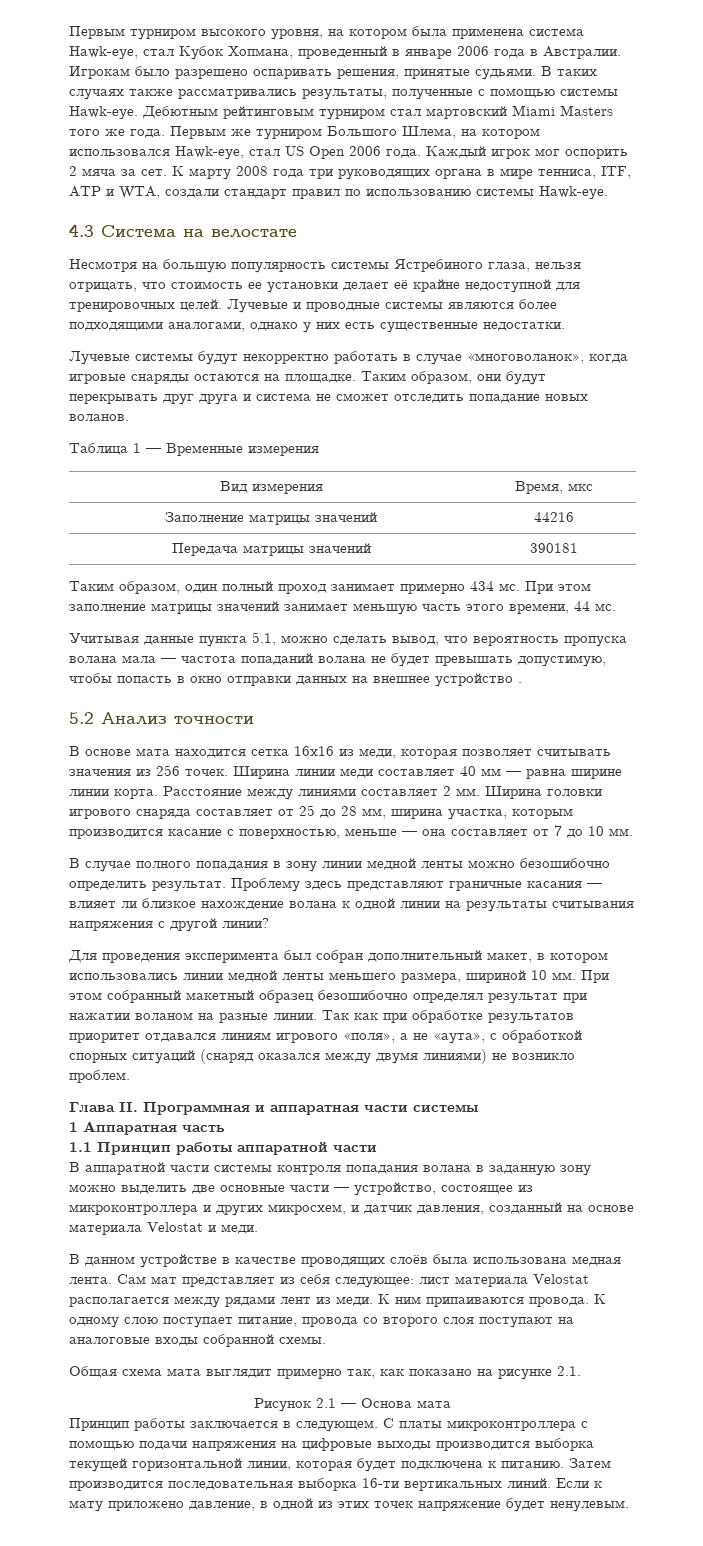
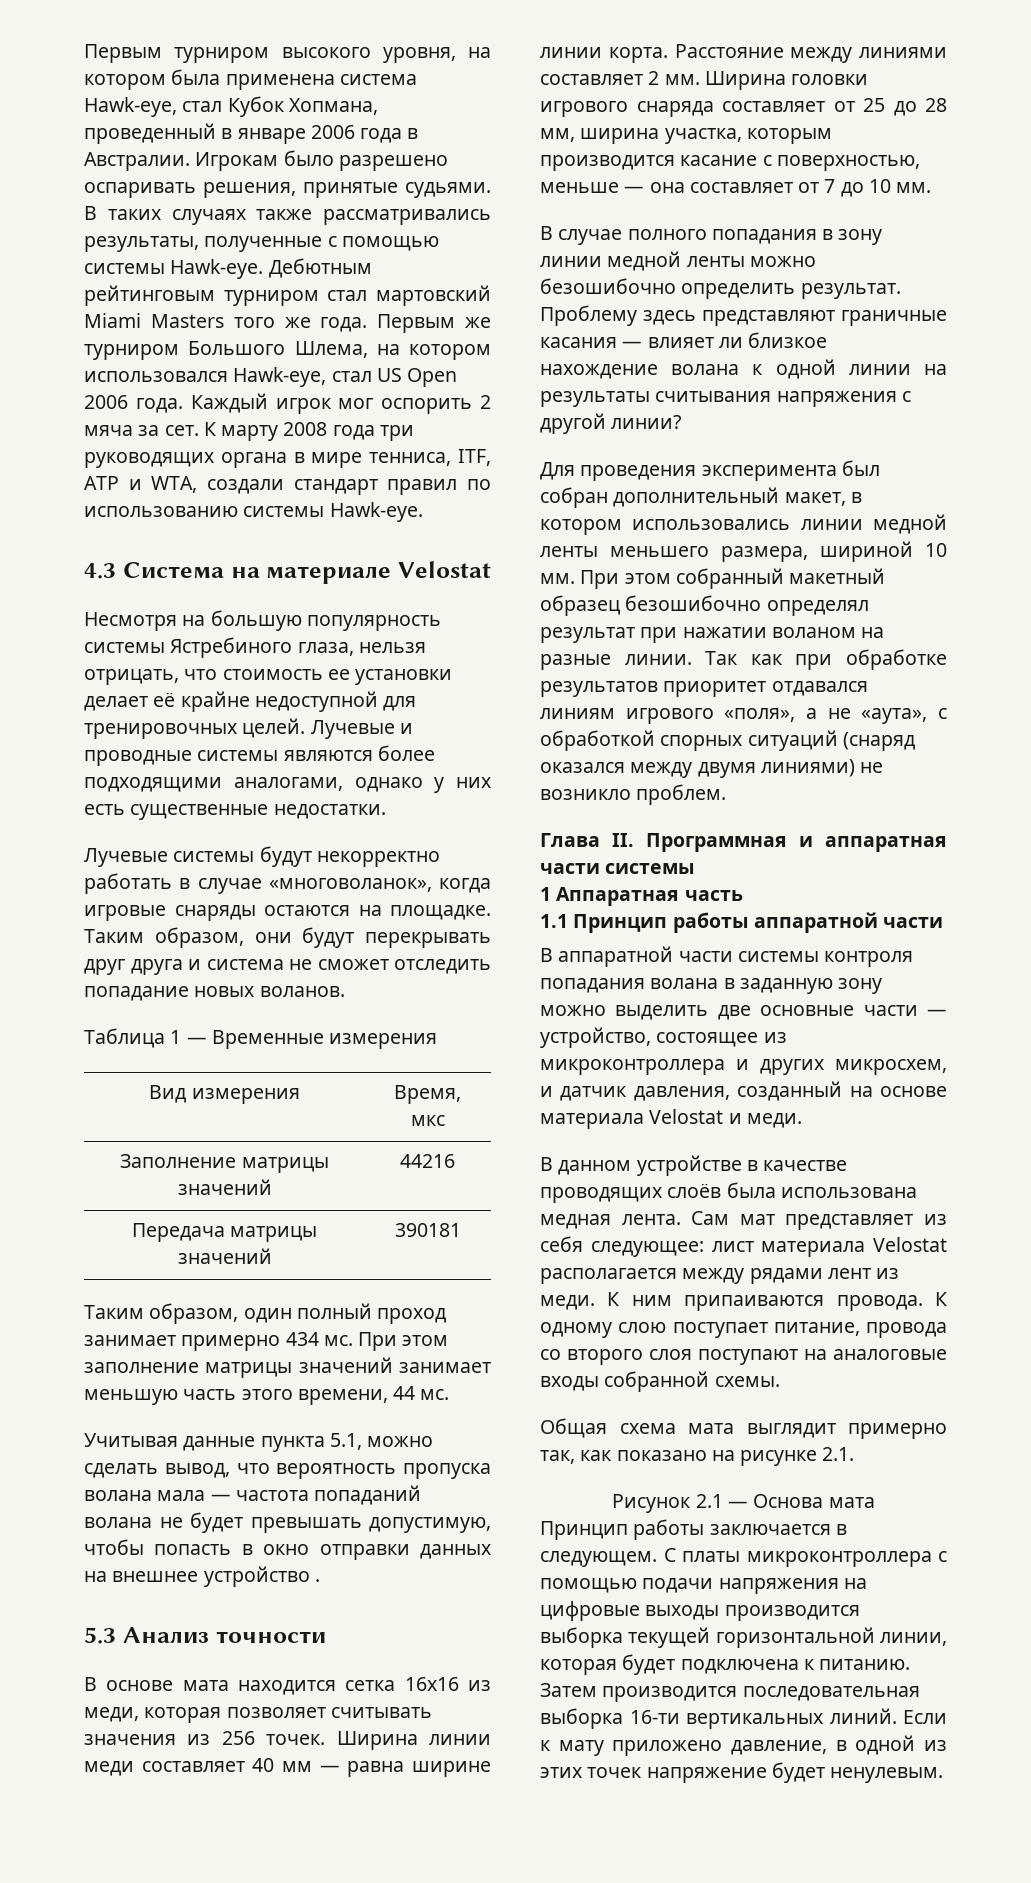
[211,229,297,238] велостате -> [266,561,491,584] материале Velostat
[69,712,94,724] 5.2 -> [84,1627,116,1644] 5.3

